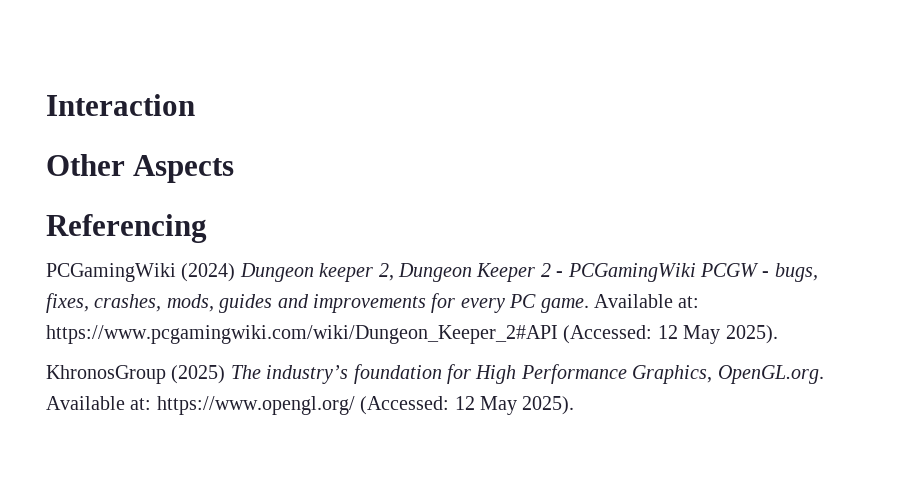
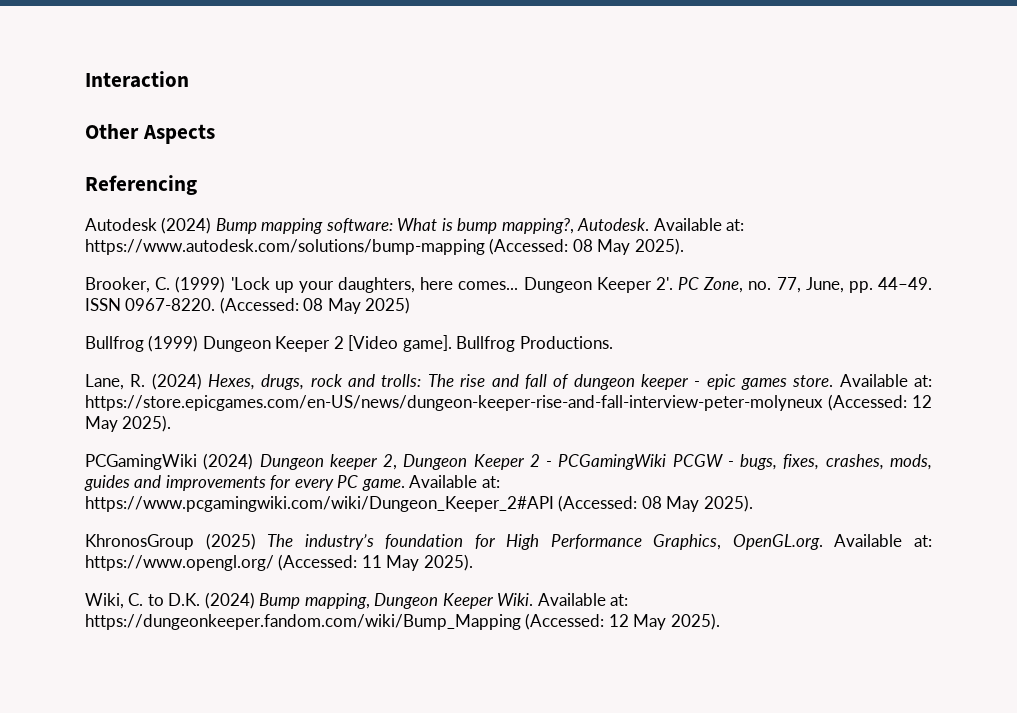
(207, 228) none -> [85,217,745,234] [85,238,684,255] [85,276,932,293] [85,297,411,314] [85,335,613,352] [85,373,933,390] [85,394,932,411] [85,415,172,432] // Autodesk (2024) Bump mapping software: What is bump mapping?, Autodesk. Available at: https://www.autodesk.com/solutions/bump-mapping (Accessed: 08 May 2025). // Brooker, C. (1999) 'Lock up your daughters, here comes... Dungeon Keeper 2'. PC Zone, no. 77, June, pp. 44–49. ISSN 0967-8220. (Accessed: 08 May 2025) // Bullfrog (1999) Dungeon Keeper 2 [Video game]. Bullfrog Productions. // Lane, R. (2024) Hexes, drugs, rock and trolls: The rise and fall of dungeon keeper - epic games store. Available at: https://store.epicgames.com/en-US/news/dungeon-keeper-rise-and-fall-interview-peter-molyneux (Accessed: 12 May 2025).
[657,325,678,339] 12 -> [641,496,662,509] 08
(450, 405) none -> [361,554,473,571] [85,592,629,609] [85,613,605,630] 11 May 2025). // Wiki, C. to D.K. (2024) Bump mapping, Dungeon Keeper Wiki. Available at: https://dungeonkeeper.fandom.com/wiki/Bump_Mapping (Accessed:

